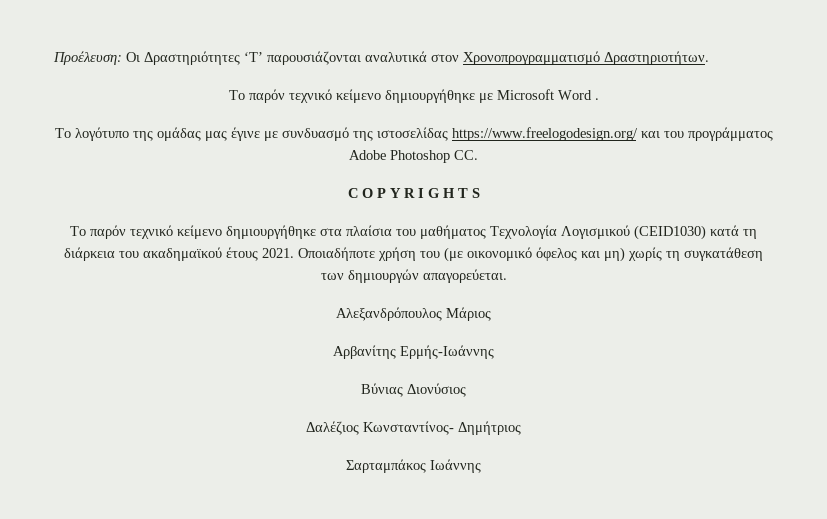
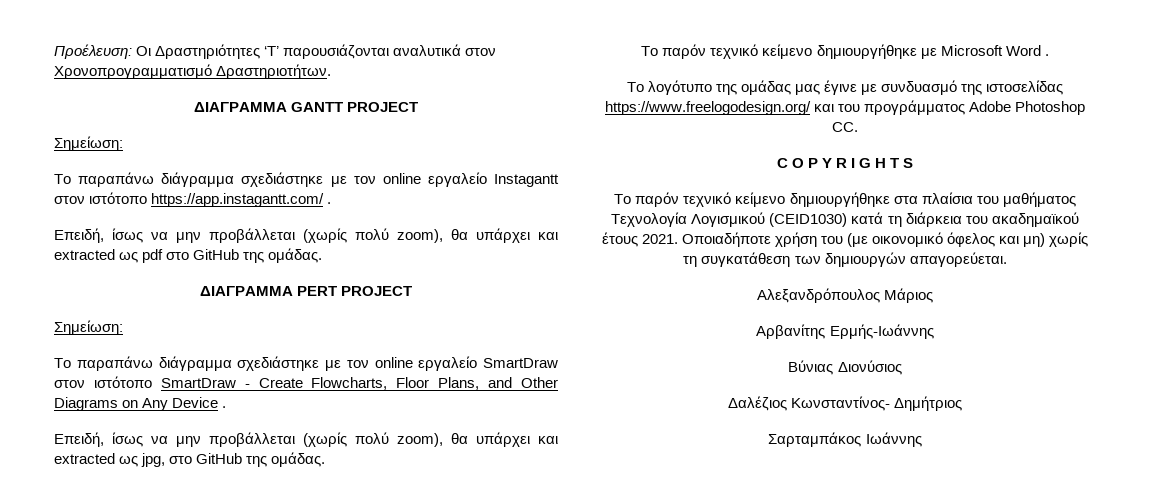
(709, 58) none -> [193,102,419,112] [54,136,123,151] [54,172,559,187] [54,192,332,207] [54,228,558,243] [54,248,323,263] [199,286,413,296] [54,320,123,335] [54,356,558,371] [54,376,559,390] [54,397,227,411] [54,432,558,447] [54,452,326,467] // ΔΙΑΓΡΑΜΜΑ GANTT PROJECT // Σημείωση: // Το παραπάνω διάγραμμα σχεδιάστηκε με τον online εργαλείο Instagantt στον ιστότοπο https://app.instagantt.com/ . // Επειδή, ίσως να μην προβάλλεται (χωρίς πολύ zoom), θα υπάρχει και extracted ως pdf στο GitHub της ομάδας. // ΔΙΑΓΡΑΜΜΑ PERT PROJECT // Σημείωση: // Το παραπάνω διάγραμμα σχεδιάστηκε με τον online εργαλείο SmartDraw στον ιστότοπο SmartDraw - Create Flowcharts, Floor Plans, and Other Diagrams on Any Device . // Επειδή, ίσως να μην προβάλλεται (χωρίς πολύ zoom), θα υπάρχει και extracted ως jpg, στο GitHub της ομάδας.

